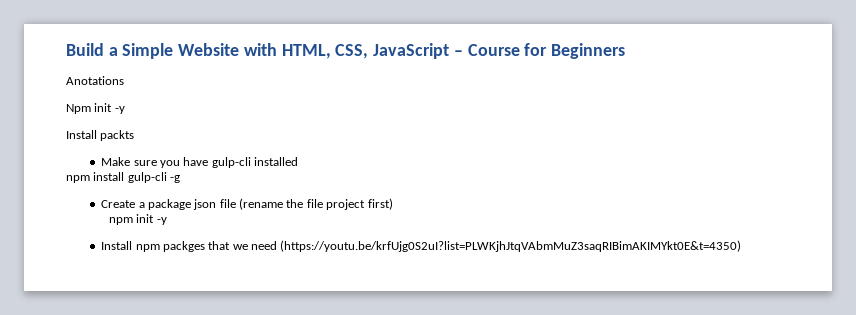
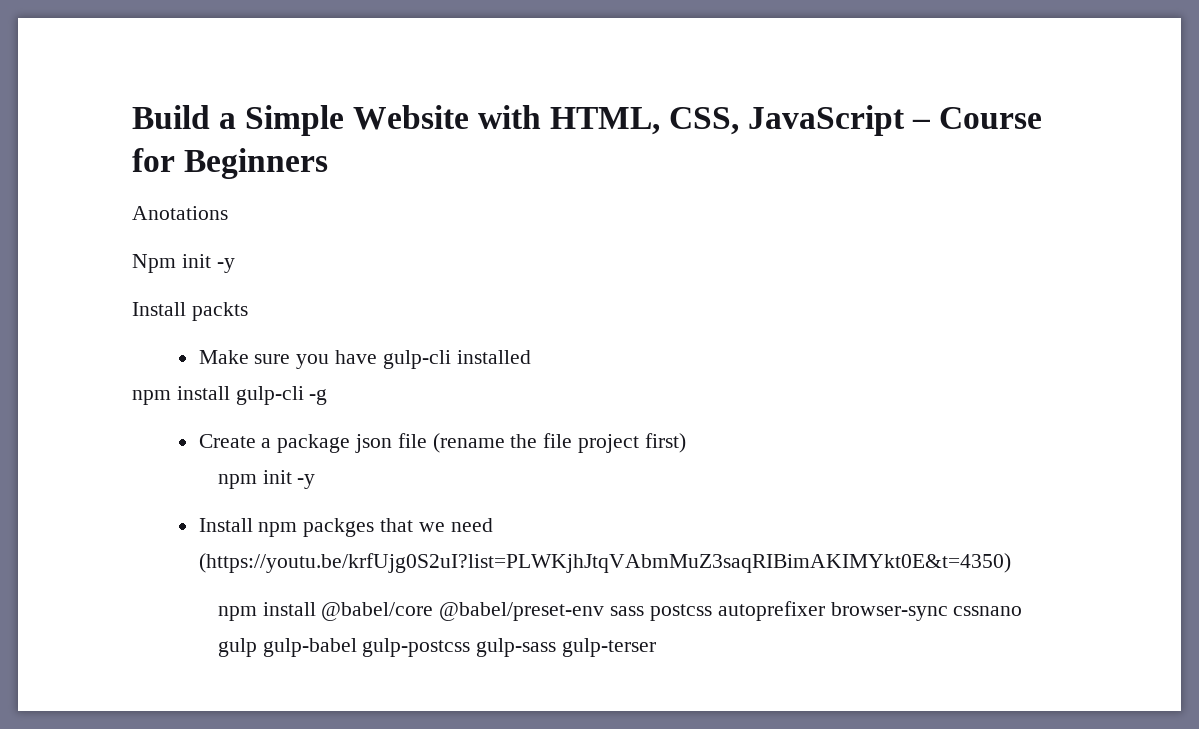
(742, 246) none -> [217,601,1023,621] [217,638,657,657] // npm install @babel/core @babel/preset-env sass postcss autoprefixer browser-sync cssnano gulp gulp-babel gulp-postcss gulp-sass gulp-terser

